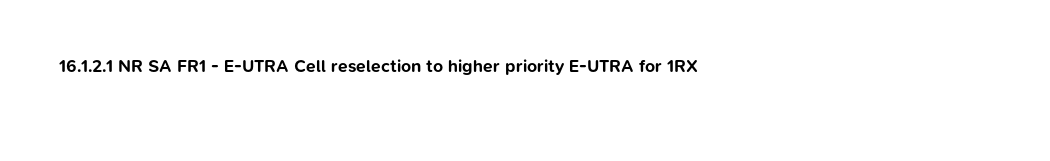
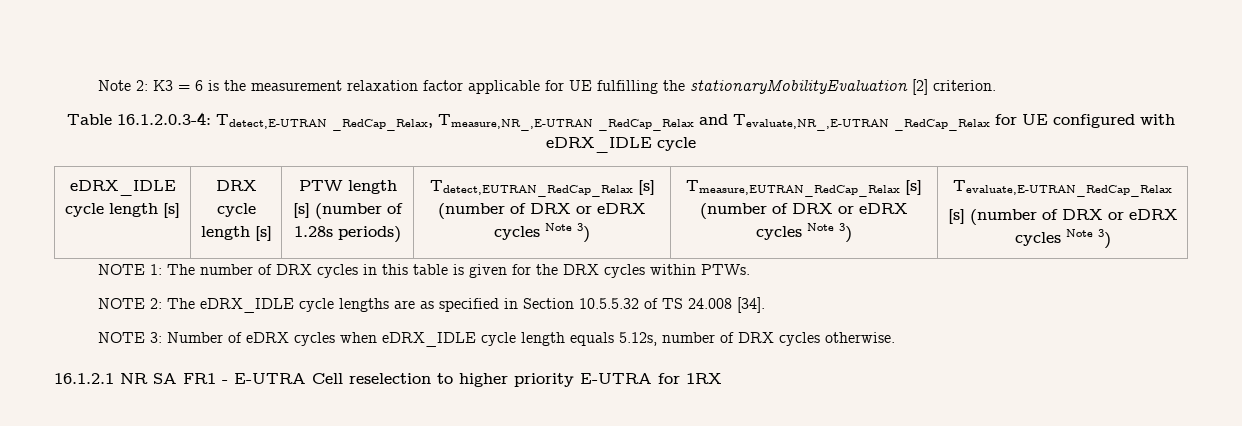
(58, 65) none -> [97,79,996,95] [67,112,1175,131] [546,137,696,153] [69,180,176,196] [65,203,180,218] [215,180,257,191] [216,203,256,217] [200,226,272,241] [298,180,397,194] [293,203,403,219] [294,226,401,243] [429,180,655,197] [437,203,646,219] [493,223,590,243] [686,180,922,197] [700,203,908,219] [756,223,852,243] [953,180,1172,197] [947,209,1178,225] [1014,229,1111,249] [97,264,750,278] [97,297,765,313] [97,332,895,347] Note 2: K3 = 6 is the measurement relaxation factor applicable for UE fulfilling the stationaryMobilityEvaluation [2] criterion. // Table 16.1.2.0.3-4: Tdetect,E-UTRAN _RedCap_Relax, Tmeasure,NR_,E-UTRAN _RedCap_Relax and Tevaluate,NR_,E-UTRAN _RedCap_Relax for UE configured with eDRX_IDLE cycle // eDRX_IDLE cycle length [s] | DRX cycle length [s] | PTW length [s] (number of 1.28s periods) | Tdetect,EUTRAN_RedCap_Relax [s] (number of DRX or eDRX cycles Note 3) | Tmeasure,EUTRAN_RedCap_Relax [s] (number of DRX or eDRX cycles Note 3) | Tevaluate,E-UTRAN_RedCap_Relax // [s] (number of DRX or eDRX cycles Note 3) // NOTE 1: The number of DRX cycles in this table is given for the DRX cycles within PTWs. // NOTE 2: The eDRX_IDLE cycle lengths are as specified in Section 10.5.5.32 of TS 24.008 [34]. // NOTE 3: Number of eDRX cycles when eDRX_IDLE cycle length equals 5.12s, number of DRX cycles otherwise. //

